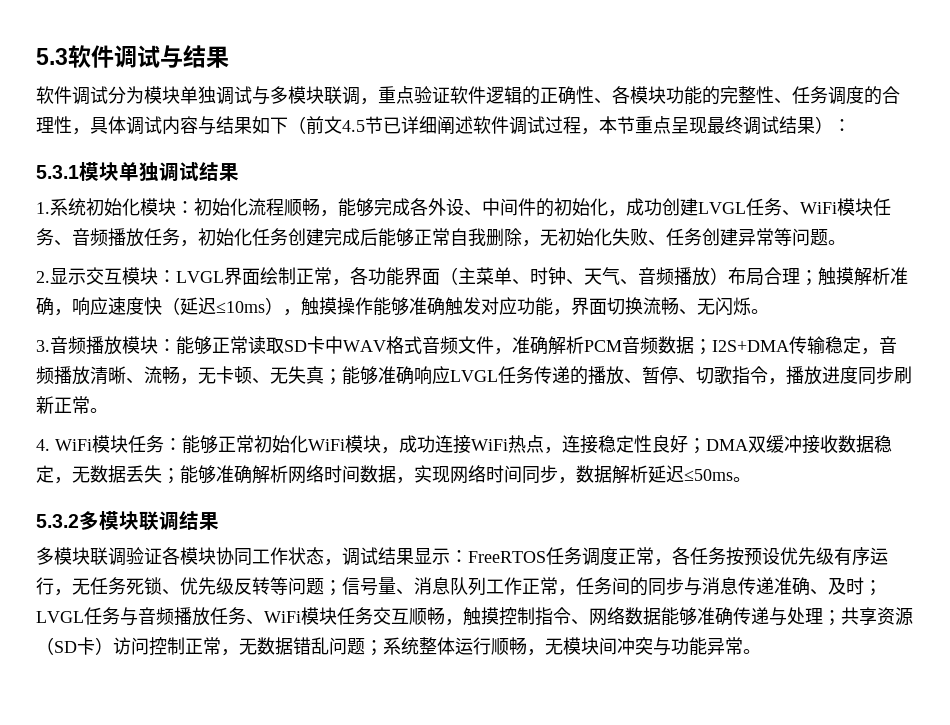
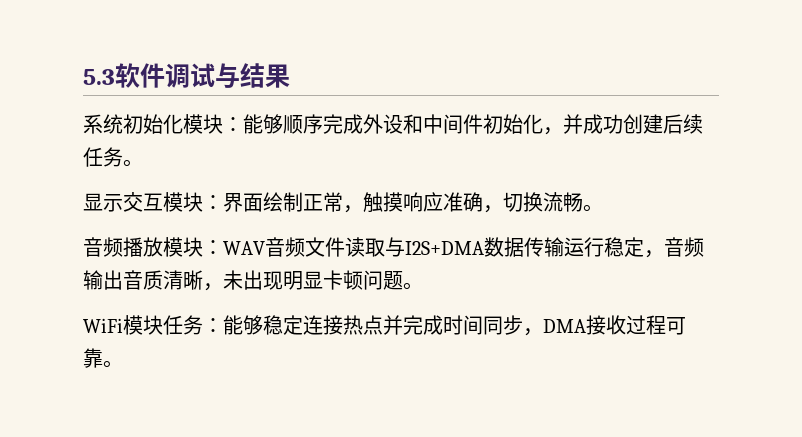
[36,86,900,105] [36,116,851,135] [36,161,239,182] [36,198,554,217] 软件调试分为模块单独调试与多模块联调，重点验证软件逻辑的正确性、各模块功能的完整性、任务调度的合理性，具体调试内容与结果如下（前文4.5节已详细阐述软件调试过程，本节重点呈现最终调试结果）： // 5.3.1模块单独调试结果 // 1.系统初始化模块：初始化流程顺畅，能够完成各外设、中间件的 -> [83,114,483,134] 系统初始化模块：能够顺序完成外设和中间件
(626, 213) none -> [563,114,583,134] 并
[698,198,891,216] [36,228,846,247] [36,271,50,283] LVGL任务、WiFi模块任务、音频播放任务，初始化任务创建完成后能够正常自我删除，无初始化失败、任务创建异常等问题。 // 2. -> [663,114,703,134] [83,147,143,167] 后续任务。 //
[176,271,224,283] LVGL -> (223, 202) none
[350,267,908,286] [36,297,769,316] [36,340,50,352] 各功能界面（主菜单、时钟、天气、音频播放）布局合理；触摸解析准确，响应速度快（延迟≤10ms），触摸操作能够准确触发对应功能，界面切换流畅、无闪烁。 // 3. -> [363,192,603,213] 触摸响应准确，切换流畅。 //
[176,336,897,355] [36,366,912,385] [36,396,108,414] [36,439,50,451] 能够正常读取SD卡中WAV格式音频文件，准确解析PCM音频数据；I2S+DMA传输稳定，音频播放清晰、流畅，无卡顿、无失真；能够准确响应LVGL任务传递的播放、暂停、切歌指令，播放进度同步刷新正常。 // 4. -> [223,237,704,258] [83,270,423,291] WAV音频文件读取与I2S+DMA数据传输运行稳定，音频输出音质清晰，未出现明显卡顿问题。 //
[218,435,892,454] [36,465,751,484] [36,510,219,531] [36,547,888,566] [36,577,882,596] [36,607,913,626] [36,637,743,656] 正常初始化WiFi模块，成功连接WiFi热点，连接稳定性良好；DMA双缓冲接收数据稳定，无数据丢失；能够准确解析网络时间数据，实现网络时间同步，数据解析延迟≤50ms。 // 5.3.2多模块联调结果 // 多模块联调验证各模块协同工作状态，调试结果显示：FreeRTOS任务调度正常，各任务按预设优先级有序运行，无任务死锁、优先级反转等问题；信号量、消息队列工作正常，任务间的同步与消息传递准确、及时；LVGL任务与音频播放任务、WiFi模块任务交互顺畅，触摸控制指令、网络数据能够准确传递与处理；共享资源（SD卡）访问控制正常，无数据错乱问题；系统整体运行顺畅，无模块间冲突与功能异常 -> [263,315,686,336] [83,348,103,368] 稳定连接热点并完成时间同步，DMA接收过程可靠

